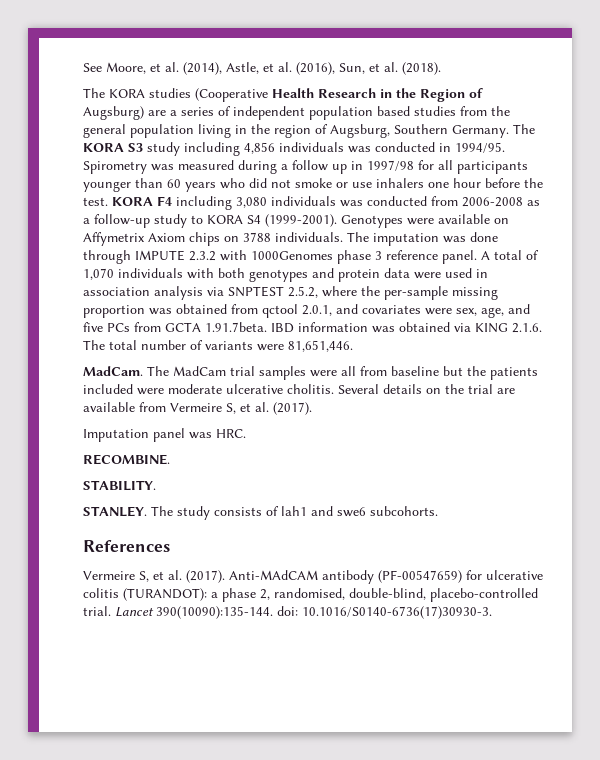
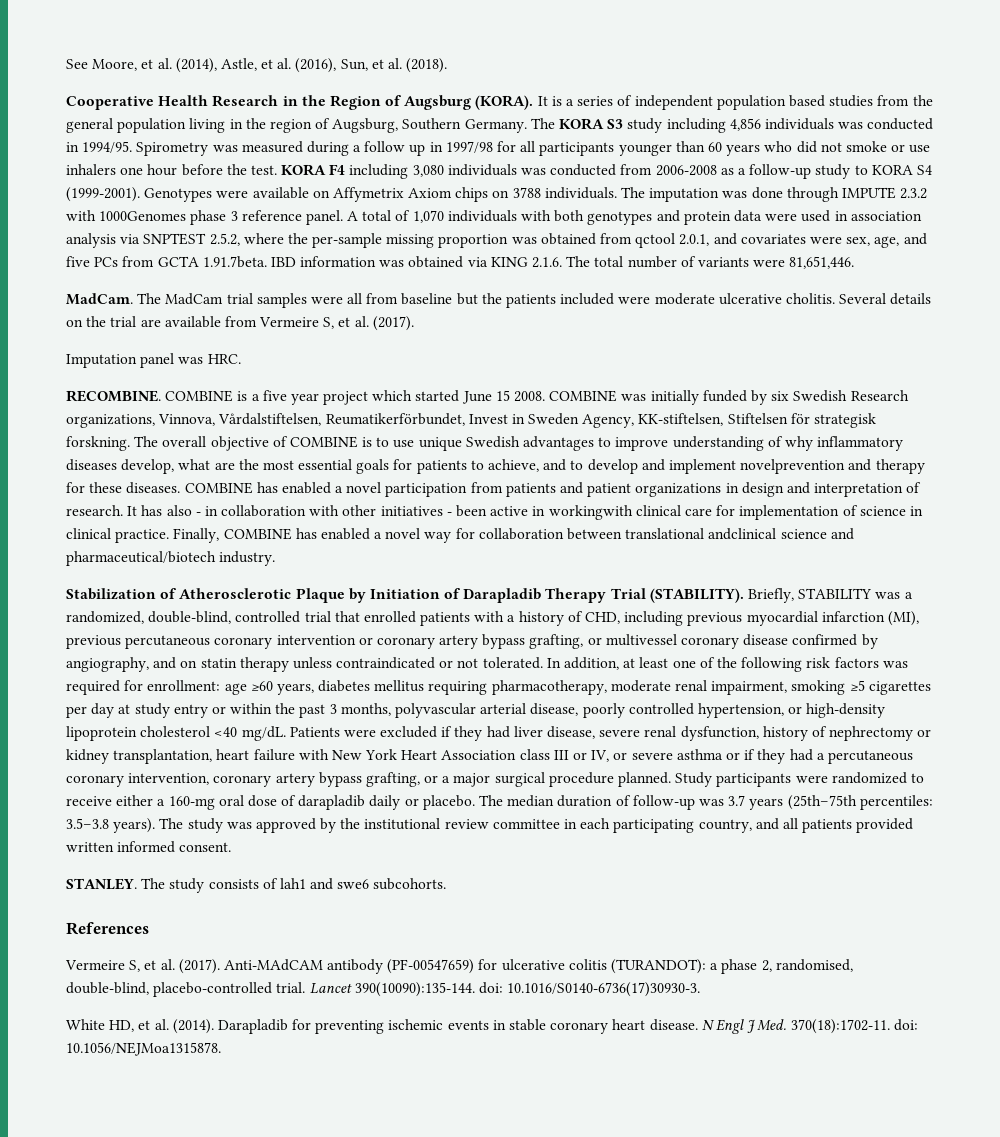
[83,88,268,102] The KORA studies (Cooperative -> [66,96,154,110] Cooperative
[83,106,166,120] Augsburg) are -> [404,95,562,110] Augsburg (KORA). It is
[83,480,156,491] // STABILITY. -> [165,390,909,405] [66,413,877,428] [66,436,904,451] [66,459,925,474] [66,482,922,497] [66,505,923,520] [66,528,854,543] [66,551,276,566] [66,588,913,603] [66,611,919,626] [66,634,878,649] [66,657,908,672] [66,680,931,695] [66,703,886,718] [66,726,932,741] [66,749,913,764] [66,772,924,787] [66,795,933,810] [66,818,914,833] [66,841,232,853] COMBINE is a five year project which started June 15 2008. COMBINE was initially funded by six Swedish Research organizations, Vinnova, Vårdalstiftelsen, Reumatikerförbundet, Invest in Sweden Agency, KK-stiftelsen, Stiftelsen för strategisk forskning. The overall objective of COMBINE is to use unique Swedish advantages to improve understanding of why inflammatory diseases develop, what are the most essential goals for patients to achieve, and to develop and implement novelprevention and therapy for these diseases. COMBINE has enabled a novel participation from patients and patient organizations in design and interpretation of research. It has also - in collaboration with other initiatives - been active in workingwith clinical care for implementation of science in clinical practice. Finally, COMBINE has enabled a novel way for collaboration between translational andclinical science and pharmaceutical/biotech industry. // Stabilization of Atherosclerotic Plaque by Initiation of Darapladib Therapy Trial (STABILITY). Briefly, STABILITY was a randomized, double‐blind, controlled trial that enrolled patients with a history of CHD, including previous myocardial infarction (MI), previous percutaneous coronary intervention or coronary artery bypass grafting, or multivessel coronary disease confirmed by angiography, and on statin therapy unless contraindicated or not tolerated. In addition, at least one of the following risk factors was required for enrollment: age ≥60 years, diabetes mellitus requiring pharmacotherapy, moderate renal impairment, smoking ≥5 cigarettes per day at study entry or within the past 3 months, polyvascular arterial disease, poorly controlled hypertension, or high‐density lipoprotein cholesterol <40 mg/dL. Patients were excluded if they had liver disease, severe renal dysfunction, history of nephrectomy or kidney transplantation, heart failure with New York Heart Association class III or IV, or severe asthma or if they had a percutaneous coronary intervention, coronary artery bypass grafting, or a major surgical procedure planned. Study participants were randomized to receive either a 160‐mg oral dose of darapladib daily or placebo. The median duration of follow‐up was 3.7 years (25th–75th percentiles: 3.5–3.8 years). The study was approved by the institutional review committee in each participating country, and all patients provided written informed consent.
(492, 612) none -> [66,1019,918,1034] [66,1042,221,1056] // White HD, et al. (2014). Darapladib for preventing ischemic events in stable coronary heart disease. N Engl J Med. 370(18):1702-11. doi: 10.1056/NEJMoa1315878.

